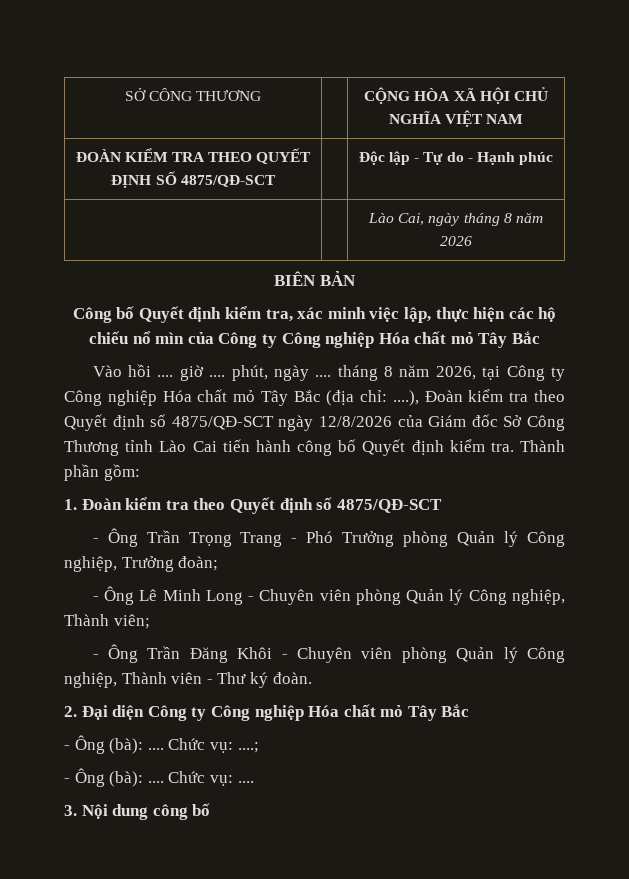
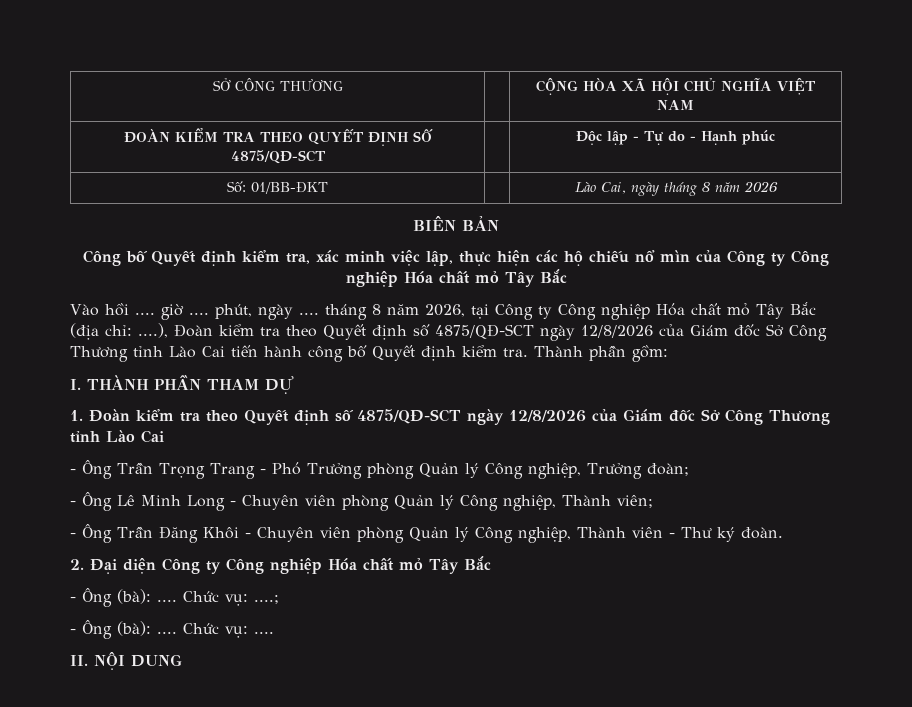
(554, 158) none -> [227,181,328,194] Số: 01/BB-ĐKT
(140, 472) none -> [70,375,294,394] // I. THÀNH PHẦN THAM DỰ
(442, 506) none -> [467,409,830,425] [70,430,164,443] ngày 12/8/2026 của Giám đốc Sở Công Thương tỉnh Lào Cai
[64,803,211,820] 3. Nội dung công bố -> [70,652,182,670] II. NỘI DUNG

